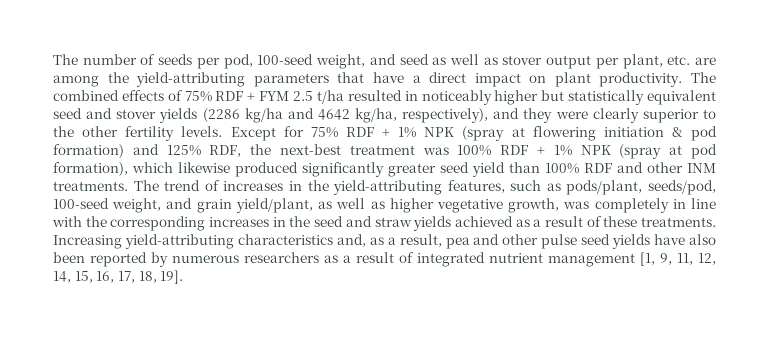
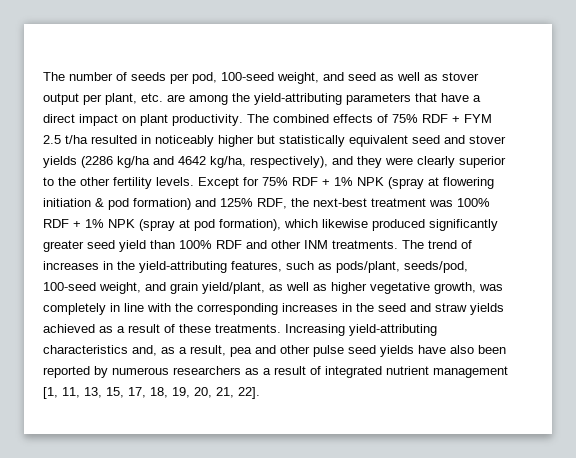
[660,253,716,265] [53,270,184,284] 9, 11, 12, 14, 15, 16, 17, 18, 19]. -> [62,387,260,399] 11, 13, 15, 17, 18, 19, 20, 21, 22].

